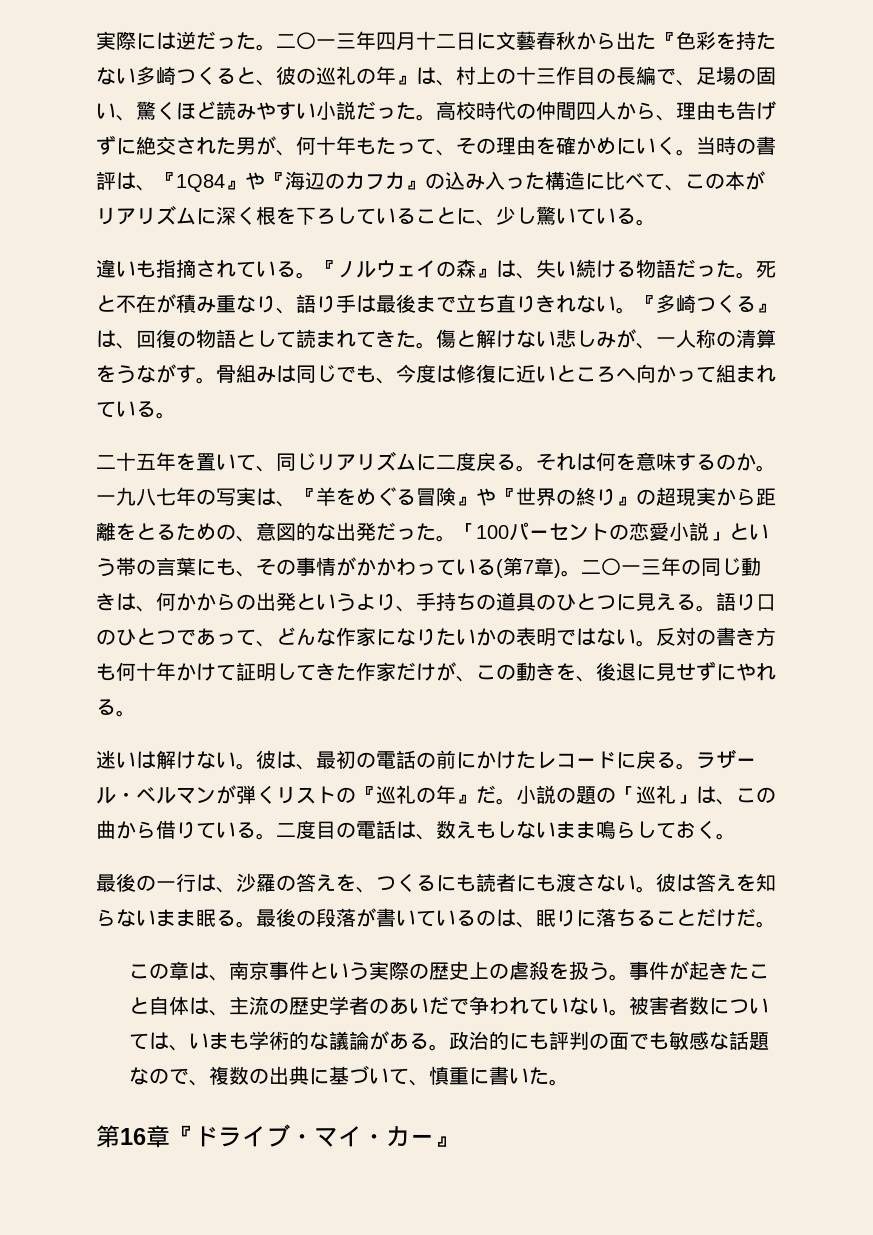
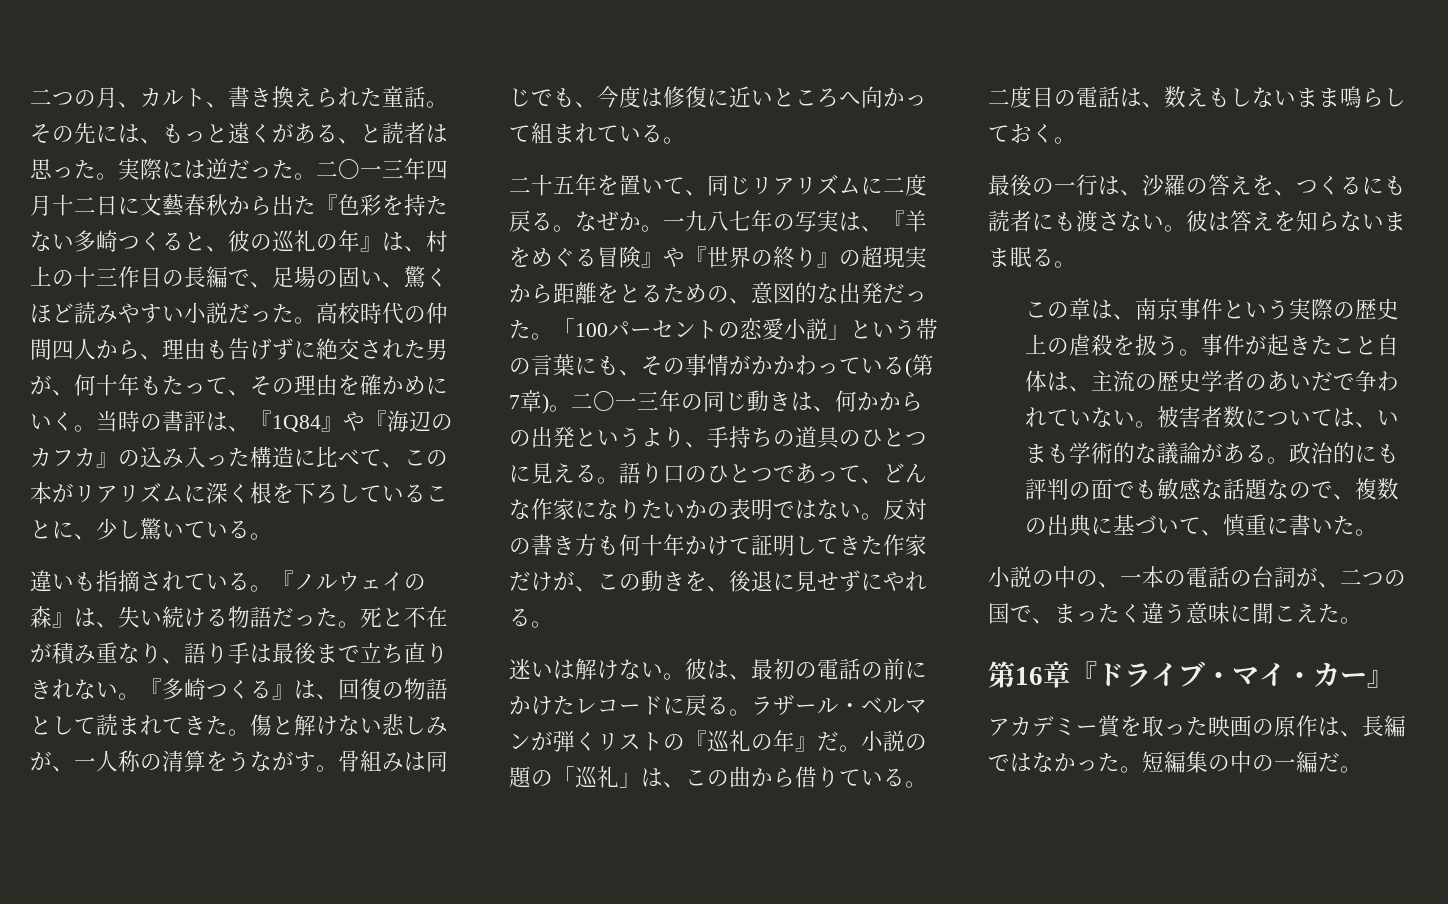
(96, 40) none -> [30,86,448,108] [30,122,448,144] [30,159,118,180] 二つの月、カルト、書き換えられた童話。その先には、もっと遠くがある、と読者は思った。
[536,452,736,471] それは何を意味するの -> [575,211,619,231] なぜ
[256,908,776,928] 最後の段落が書いているのは、眠りに落ちることだけだ。 -> (1076, 264) none
(570, 1082) none -> [988,566,1406,588] [988,602,1362,624] // 小説の中の、一本の電話の台詞が、二つの国で、まったく違う意味に聞こえた。
(458, 1141) none -> [988,715,1406,738] [988,751,1362,773] // アカデミー賞を取った映画の原作は、長編ではなかった。短編集の中の一編だ。

